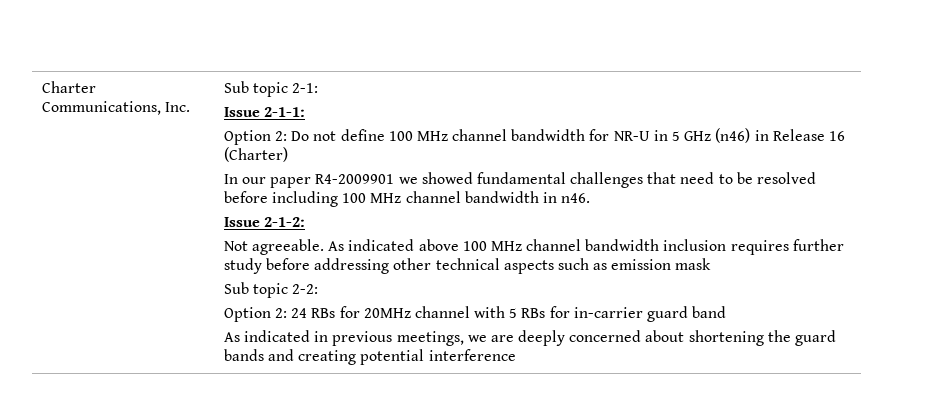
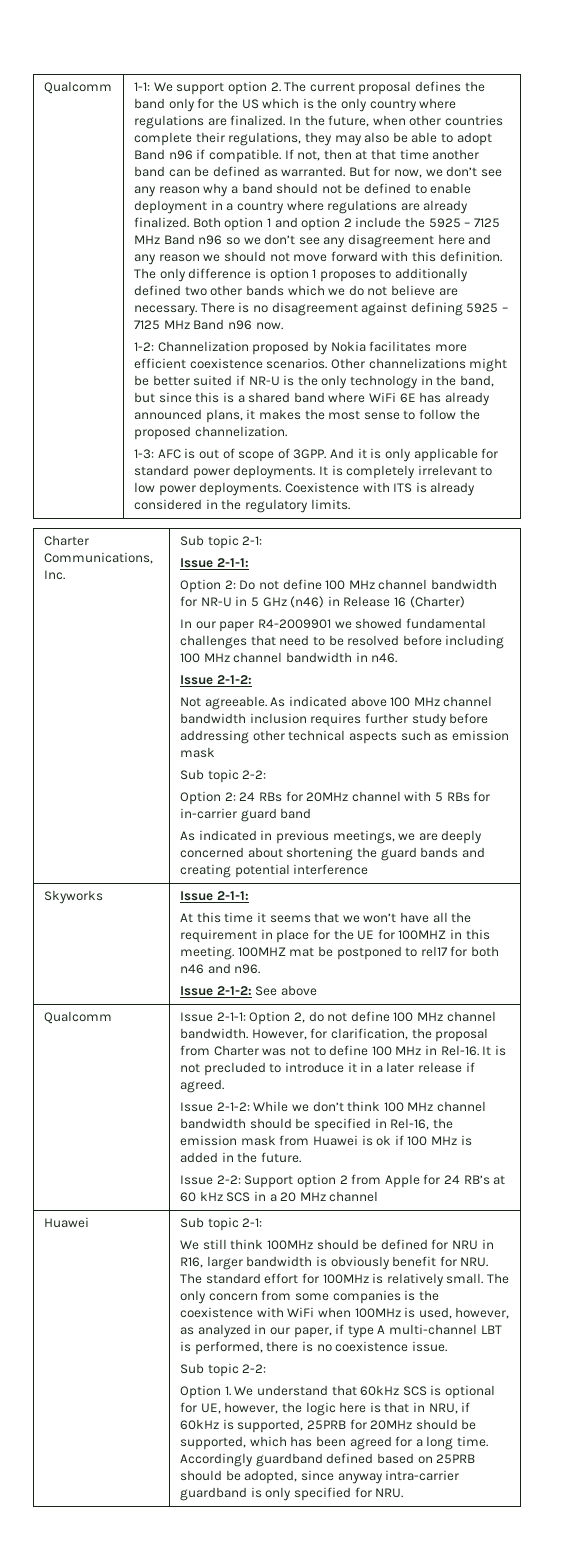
(41, 87) none -> [43,81,112,94] [133,81,485,95] [133,98,457,112] [133,115,504,129] [133,132,492,146] [133,149,480,163] [133,166,503,178] [133,183,472,197] [133,200,469,214] [133,217,501,231] [133,234,492,248] [133,251,502,265] [133,268,469,282] [133,285,458,296] [133,302,509,316] [133,319,283,330] [133,341,467,355] [133,358,508,372] [133,375,495,389] [133,392,491,406] [133,409,480,423] [133,426,287,440] [133,448,499,462] [133,465,493,479] [133,482,476,496] [133,499,350,513] Qualcomm | 1-1: We support option 2. The current proposal defines the band only for the US which is the only country where regulations are finalized. In the future, when other countries complete their regulations, they may also be able to adopt Band n96 if compatible. If not, then at that time another band can be defined as warranted. But for now, we don’t see any reason why a band should not be defined to enable deployment in a country where regulations are already finalized. Both option 1 and option 2 include the 5925 – 7125 MHz Band n96 so we don’t see any disagreement here and any reason we should not move forward with this definition. The only difference is option 1 proposes to additionally defined two other bands which we do not believe are necessary. There is no disagreement against defining 5925 – 7125 MHz Band n96 now. // 1-2: Channelization proposed by Nokia facilitates more efficient coexistence scenarios. Other channelizations might be better suited if NR-U is the only technology in the band, but since this is a shared band where WiFi 6E has already announced plans, it makes the most sense to follow the proposed channelization. // 1-3: AFC is out of scope of 3GPP. And it is only applicable for standard power deployments. It is completely irrelevant to low power deployments. Coexistence with ITS is already considered in the regulatory limits. //
(516, 355) none -> [43,890,103,904] [179,891,249,901] [179,912,472,923] [179,929,490,943] [179,946,500,960] [179,963,261,974] [179,985,317,996] [43,1011,112,1024] [179,1011,496,1025] [179,1028,489,1042] [179,1045,507,1056] [179,1062,475,1076] [179,1079,224,1093] [179,1101,487,1112] [179,1118,453,1132] [179,1135,472,1146] [179,1152,301,1163] [179,1174,506,1188] [179,1191,379,1202] [43,1217,89,1228] [179,1217,263,1231] [179,1239,494,1250] [179,1256,489,1270] [179,1273,510,1287] [179,1290,439,1304] [179,1307,510,1319] [179,1324,502,1338] [179,1341,447,1355] [179,1363,267,1377] [179,1385,496,1399] [179,1402,471,1416] [179,1419,477,1433] [179,1436,489,1450] [179,1453,476,1467] [179,1470,460,1484] [179,1487,404,1501] // Skyworks | Issue 2-1-1: // At this time it seems that we won’t have all the requirement in place for the UE for 100MHZ in this meeting. 100MHZ mat be postponed to rel17 for both n46 and n96. // Issue 2-1-2: See above // Qualcomm | Issue 2-1-1: Option 2, do not define 100 MHz channel bandwidth. However, for clarification, the proposal from Charter was not to define 100 MHz in Rel-16. It is not precluded to introduce it in a later release if agreed. // Issue 2-1-2: While we don’t think 100 MHz channel bandwidth should be specified in Rel-16, the emission mask from Huawei is ok if 100 MHz is added in the future. // Issue 2-2: Support option 2 from Apple for 24 RB’s at 60 kHz SCS in a 20 MHz channel // Huawei | Sub topic 2-1: // We still think 100MHz should be defined for NRU in R16, larger bandwidth is obviously benefit for NRU. The standard effort for 100MHz is relatively small. The only concern from some companies is the coexistence with WiFi when 100MHz is used, however, as analyzed in our paper, if type A multi-channel LBT is performed, there is no coexistence issue. // Sub topic 2-2: // Option 1. We understand that 60kHz SCS is optional for UE, however, the logic here is that in NRU, if 60kHz is supported, 25PRB for 20MHz should be supported, which has been agreed for a long time. Accordingly guardband defined based on 25PRB should be adopted, since anyway intra-carrier guardband is only specified for NRU.

